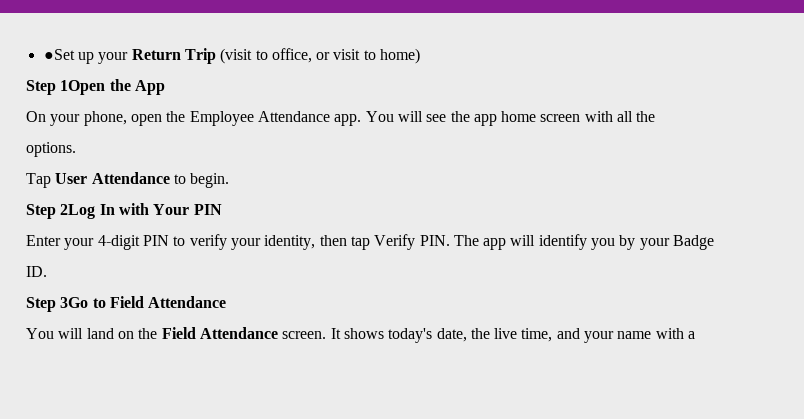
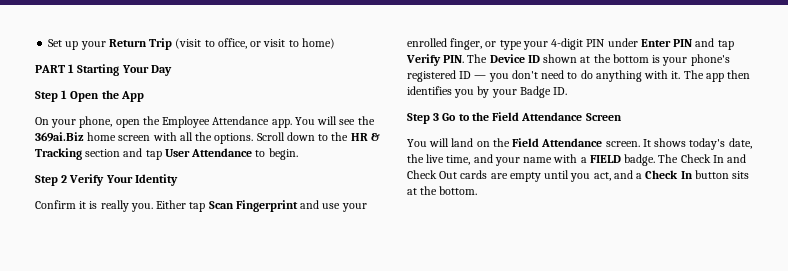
[43,49,75,60] ●Set -> [48,39,63,47] Set
[26,80,106,95] // Step 1Open -> [35,64,172,76] [35,90,100,102] // PART 1 Starting Your Day // Step 1 Open
[473,114,497,126] app -> [35,132,84,142] 369ai.Biz
(656, 116) // -> (213, 136) none
[26,173,51,188] // Tap -> [256,132,380,141] [35,148,162,160] Scroll down to the HR & Tracking section and tap
[60,203,222,219] [26,234,587,250] 2Log In with Your PIN // Enter your 4-digit PIN to verify your identity, then tap Verify PIN. The app will identify -> [61,174,178,186] [35,200,367,212] [407,38,734,50] [406,54,730,66] [407,70,751,82] [407,86,452,95] 2 Verify Your Identity // Confirm it is really you. Either tap Scan Fingerprint and use your enrolled finger, or type your 4-digit PIN under Enter PIN and tap Verify PIN. The Device ID shown at the bottom is your phone's registered ID — you don't need to do anything with it. The app then identifies
(715, 242) // -> (551, 92) none
[60,296,227,308] 3Go to Field Attendance -> [433,112,622,121] 3 Go to the Field Attendance Screen
(696, 335) none -> [589,154,747,166] [407,170,750,182] [407,186,478,195] FIELD badge. The Check In and Check Out cards are empty until you act, and a Check In button sits at the bottom.

